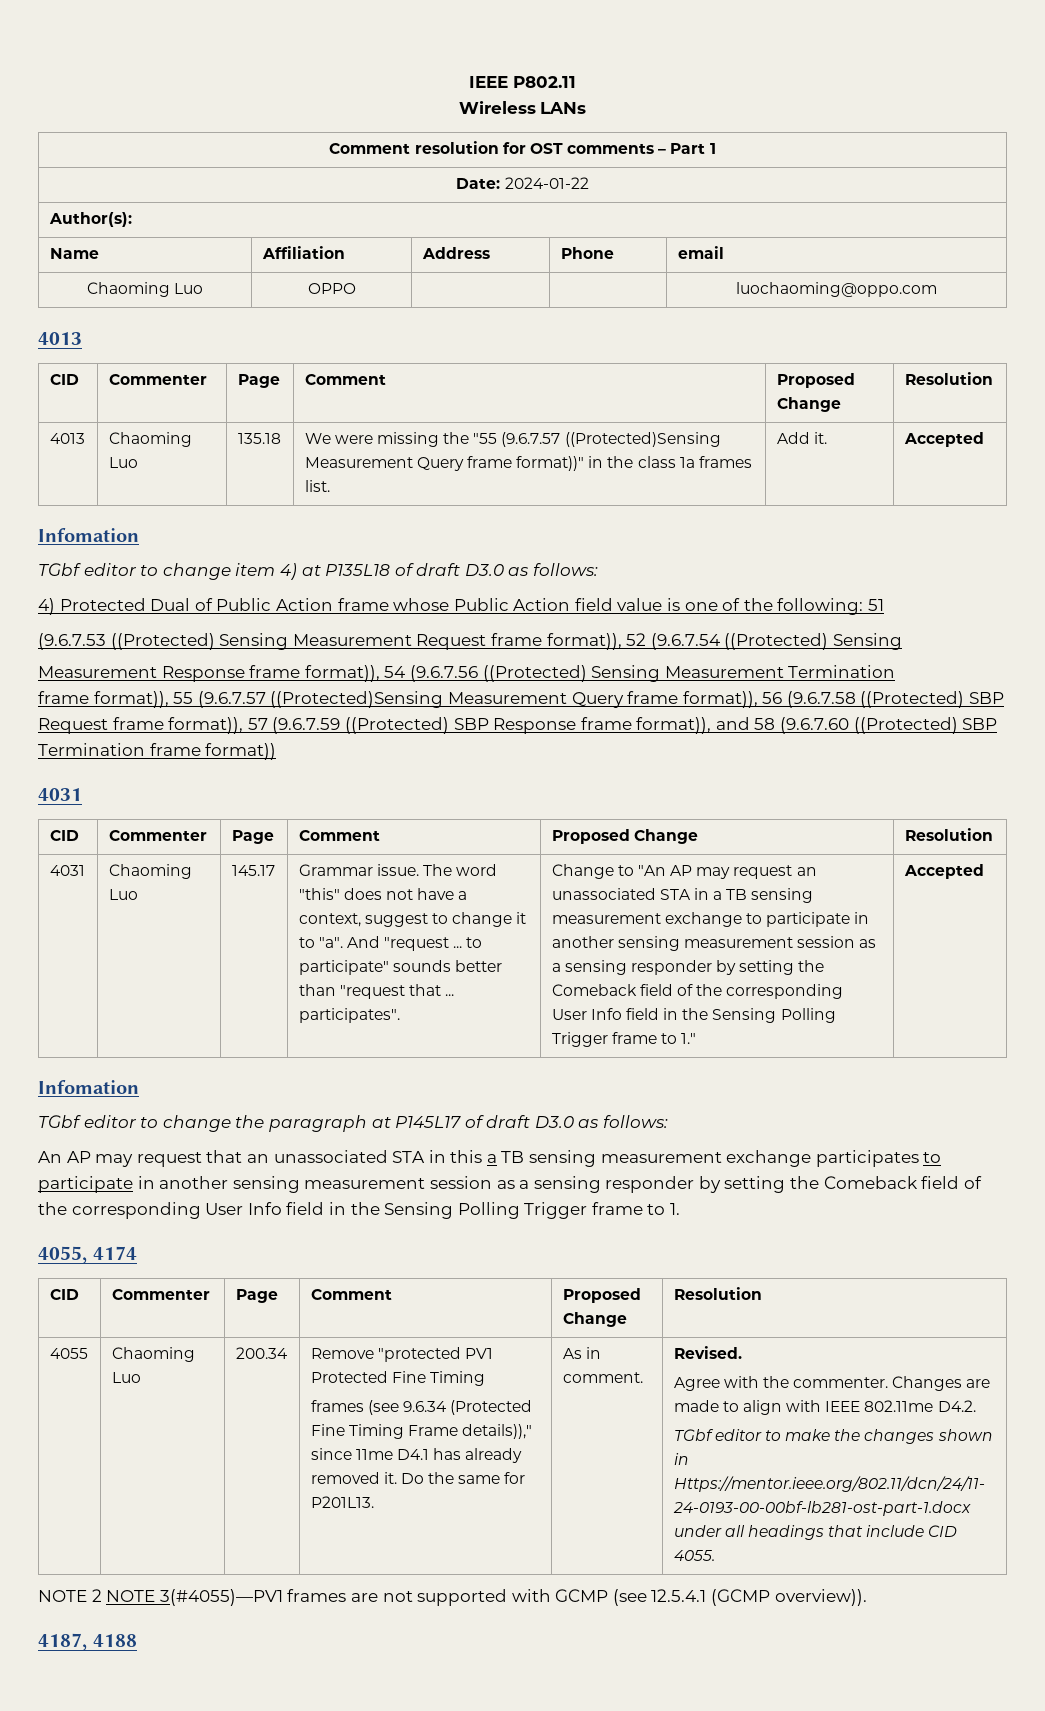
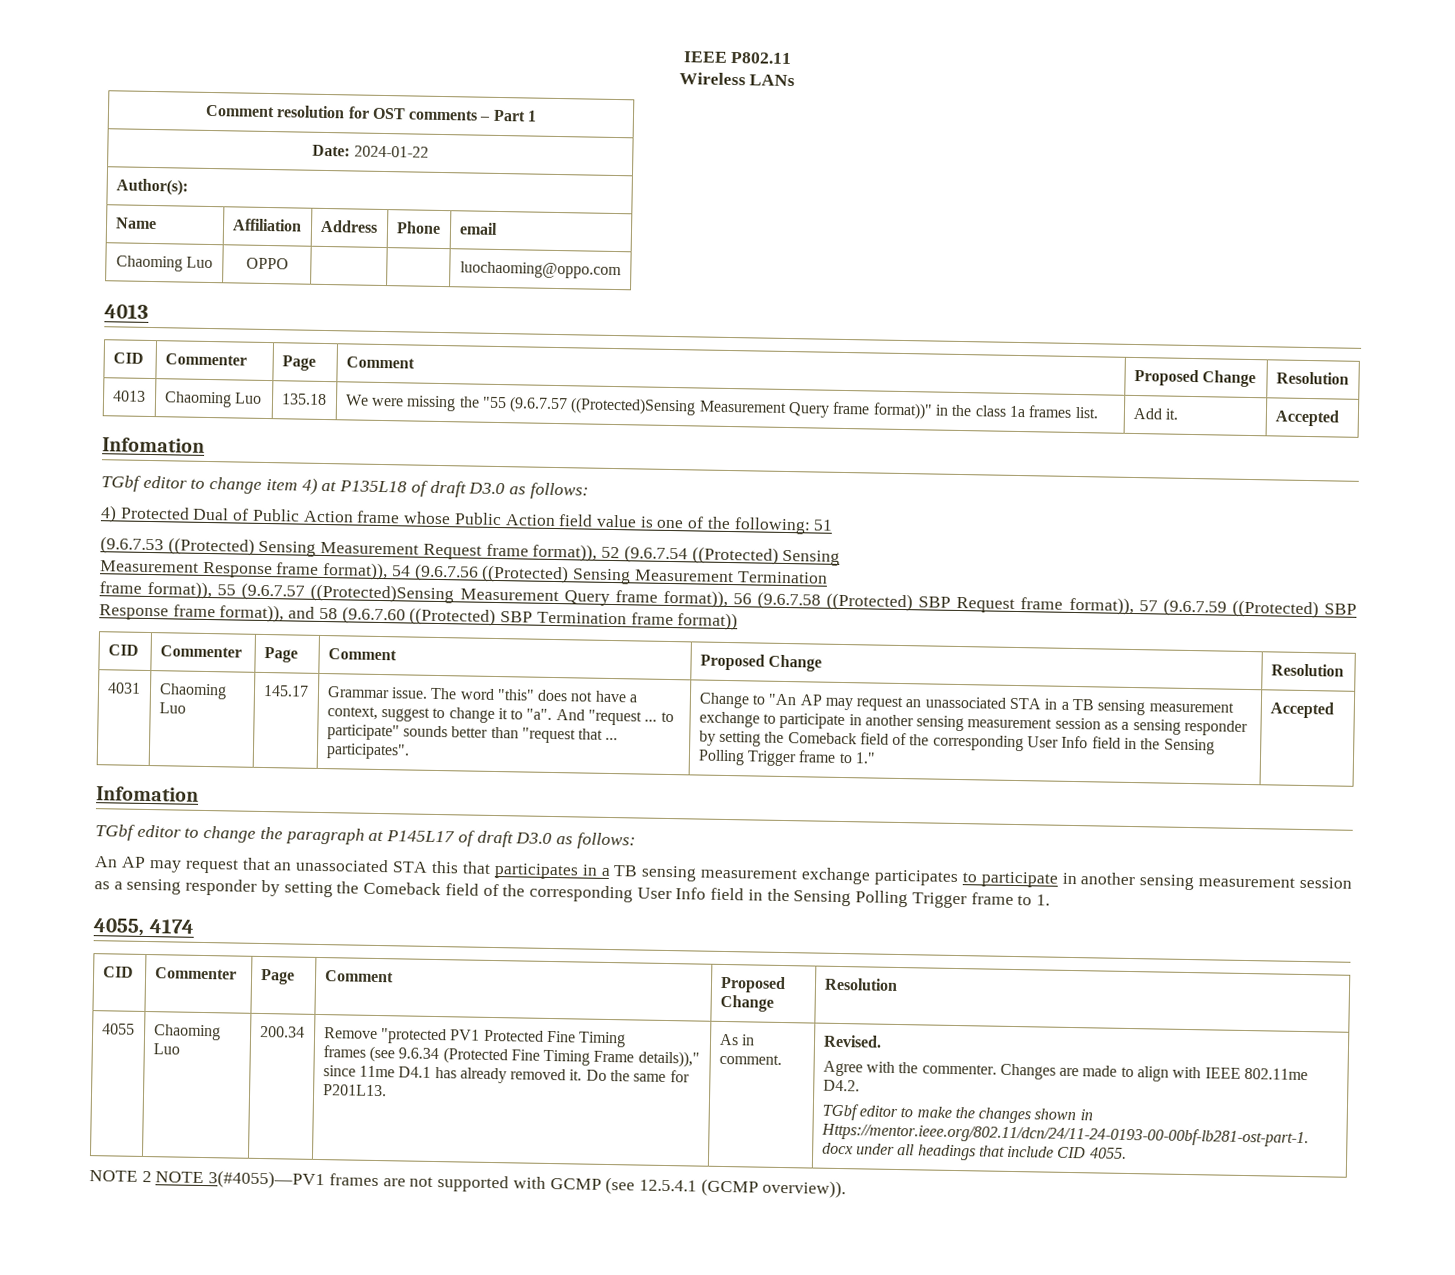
[38,788,82,801] // 4031 -> (739, 621) none
[428,1150,483,1163] in this -> [431,860,598,880] this that participates in
[38,1633,137,1651] // 4187, 4188 -> (847, 1189) none

